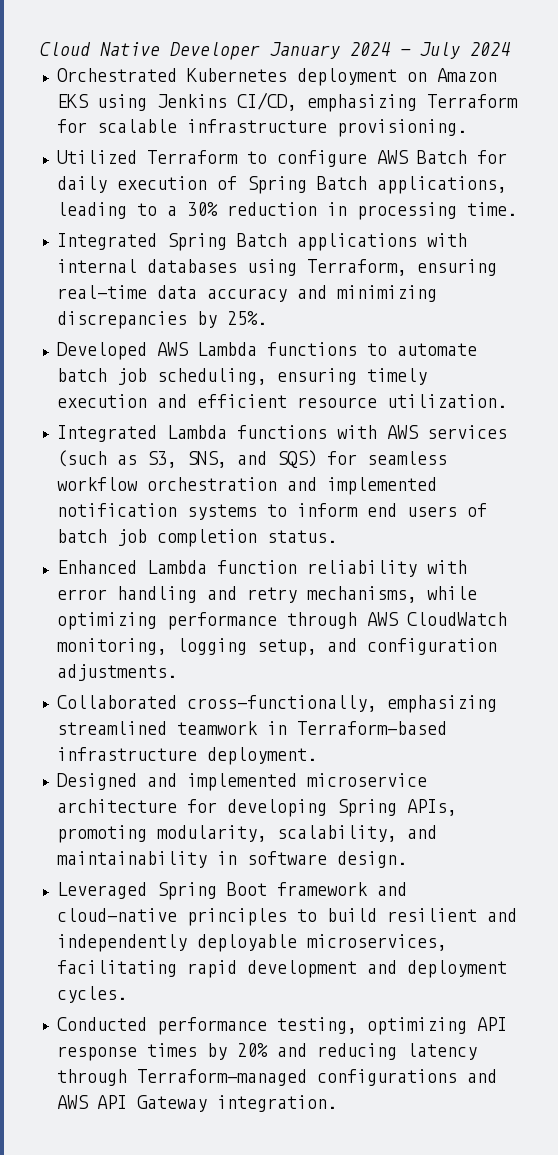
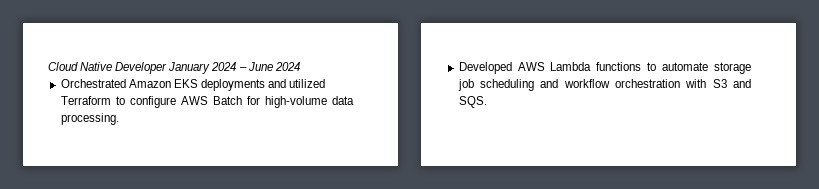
[420,42,460,59] July -> [247,62,273,71] June
[186,68,497,86] [56,92,518,112] [56,119,467,137] [56,150,137,164] Kubernetes deployment on Amazon EKS using Jenkins CI/CD, emphasizing Terraform for scalable infrastructure provisioning. // Utilized -> [128,79,326,91] Amazon EKS deployments and utilized
[56,176,507,194] [56,202,517,220] [56,233,467,251] [56,259,497,276] [56,285,437,302] [56,311,267,329] daily execution of Spring Batch applications, leading to a 30% reduction in processing time. // Integrated Spring Batch applications with internal databases using Terraform, ensuring real-time data accuracy and minimizing discrepancies by 25%. -> [264,96,355,108] [60,113,119,125] high-volume data processing.
[56,368,427,385] [56,394,507,408] [56,425,507,442] [56,450,447,468] [56,477,437,495] [56,503,487,520] [56,529,337,547] [56,560,467,577] [56,586,477,603] [56,612,507,630] [56,638,497,656] [56,664,177,681] [56,695,497,713] [56,721,447,735] [56,747,317,765] [56,773,427,791] [56,799,457,817] [56,825,437,843] [56,851,407,868] [56,882,407,900] [56,908,517,926] [56,934,447,952] [56,960,507,978] [56,986,127,1003] [56,1017,507,1035] [56,1043,477,1061] [56,1069,497,1086] [56,1095,337,1112] batch job scheduling, ensuring timely execution and efficient resource utilization. // Integrated Lambda functions with AWS services (such as S3, SNS, and SQS) for seamless workflow orchestration and implemented notification systems to inform end users of batch job completion status. // Enhanced Lambda function reliability with error handling and retry mechanisms, while optimizing performance through AWS CloudWatch monitoring, logging setup, and configuration adjustments. // Collaborated cross-functionally, emphasizing streamlined teamwork in Terraform-based infrastructure deployment. // Designed and implemented microservice architecture for developing Spring APIs, promoting modularity, scalability, and maintainability in software design. // Leveraged Spring Boot framework and cloud-native principles to build resilient and independently deployable microservices, facilitating rapid development and deployment cycles. // Conducted performance testing, optimizing API response times by 20% and reducing latency through Terraform-managed configurations and AWS API Gateway integration. -> [714,62,751,74] [457,79,751,91] [458,96,487,108] storage job scheduling and workflow orchestration with S3 and SQS.

